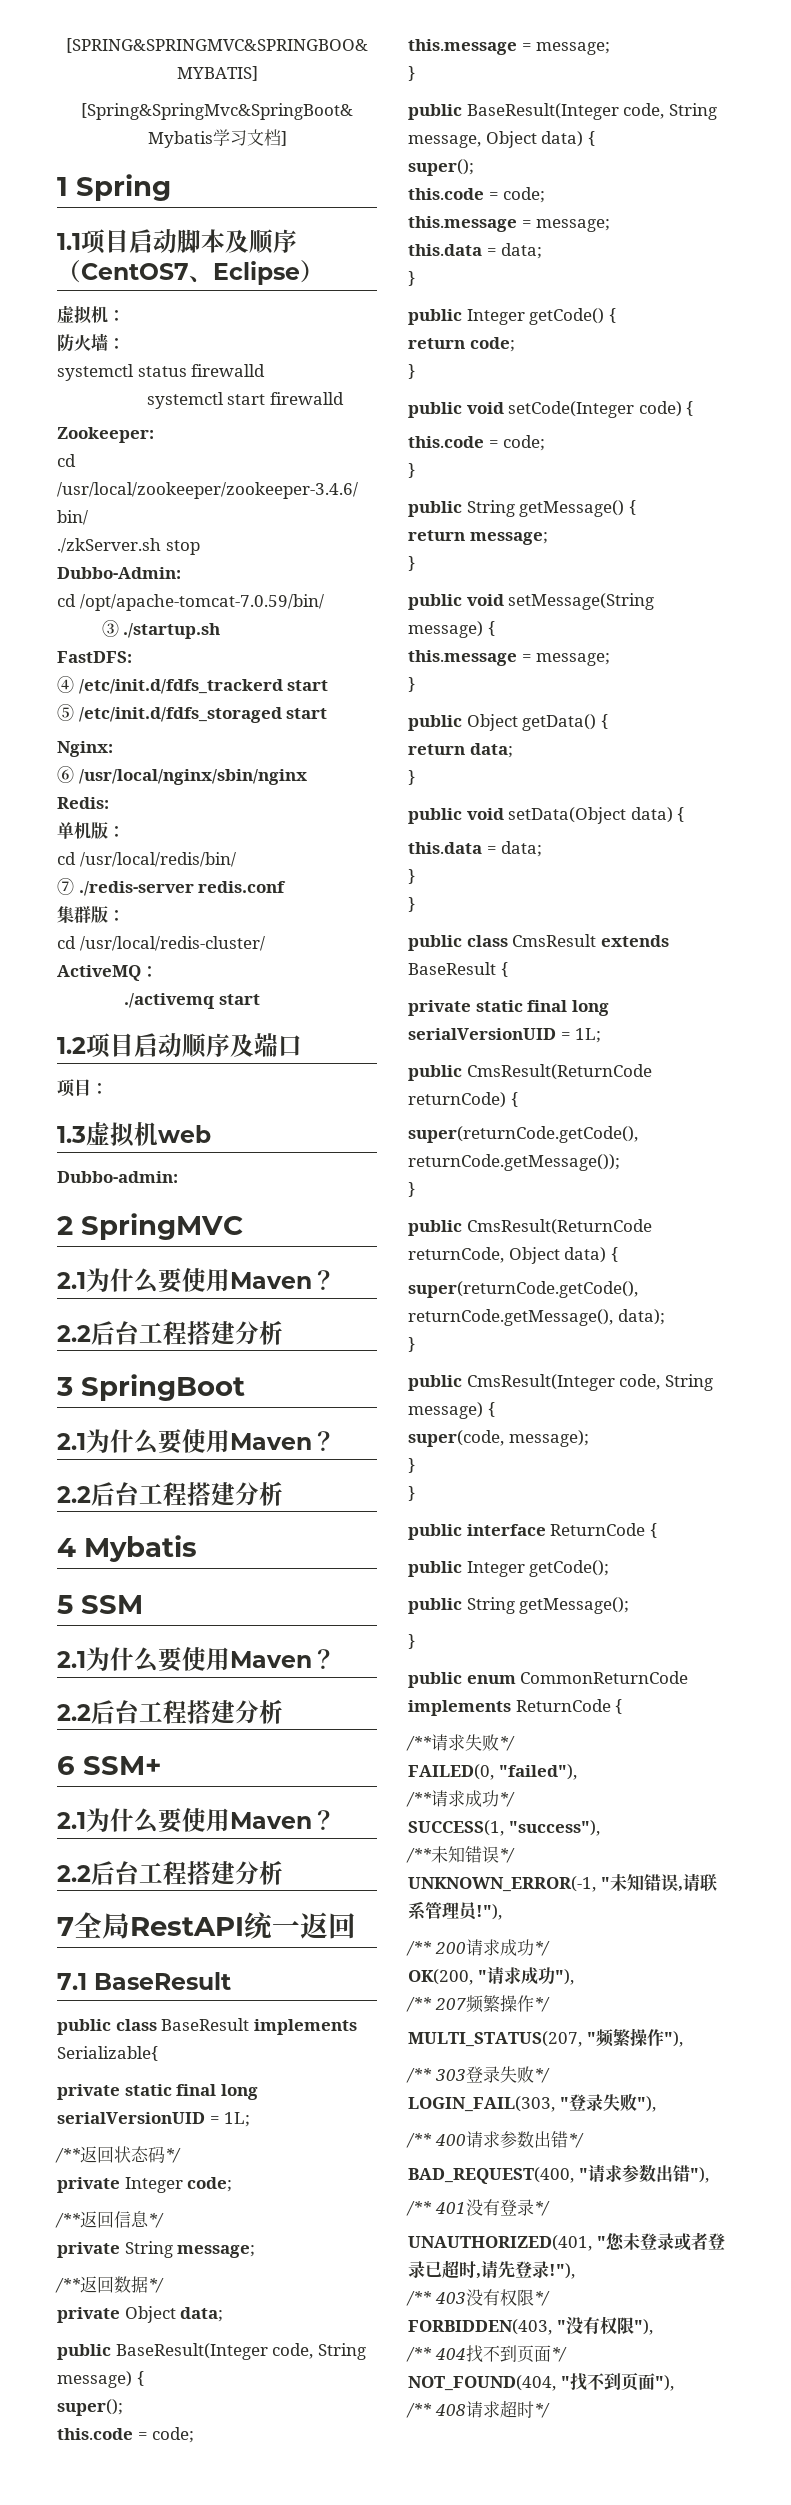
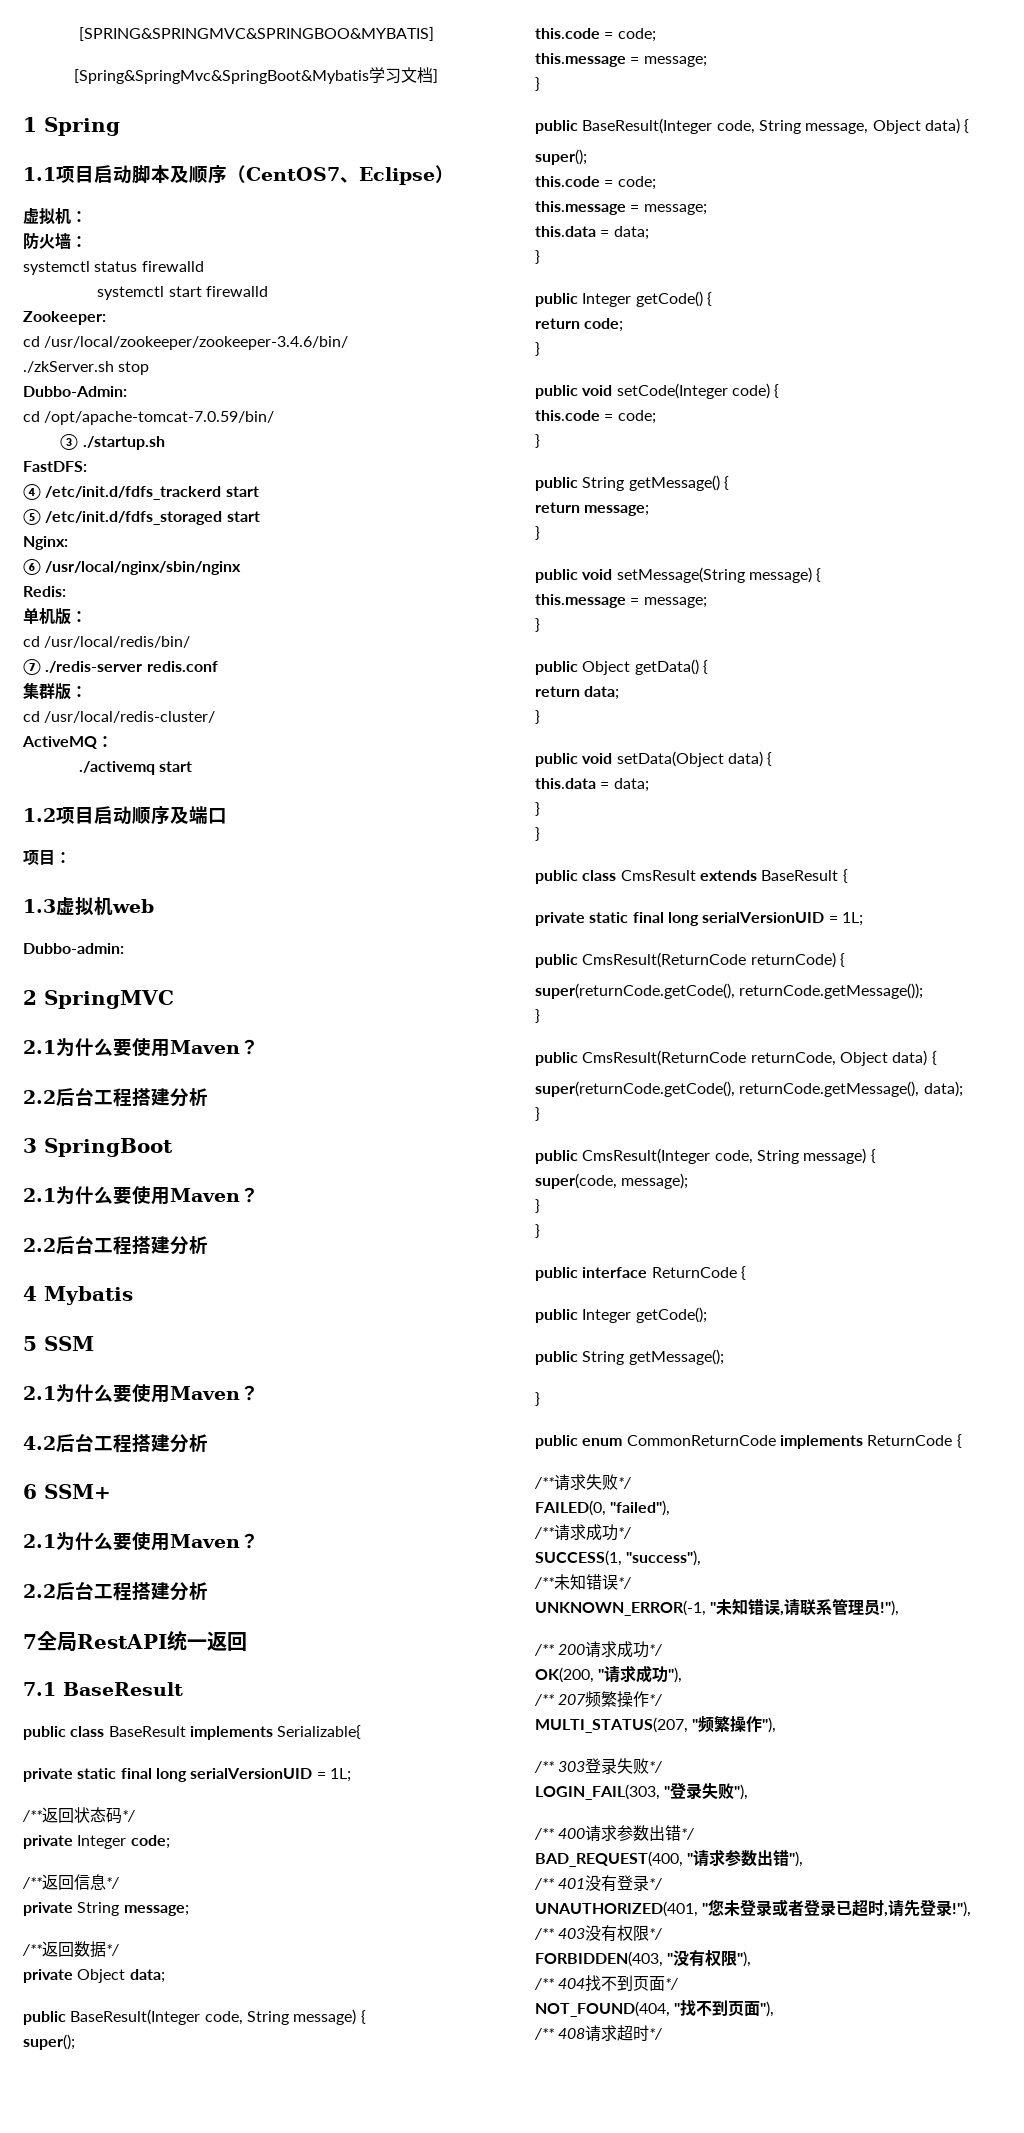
[57,1704,91,1721] 2.2 -> [23,1436,56,1450] 4.2

